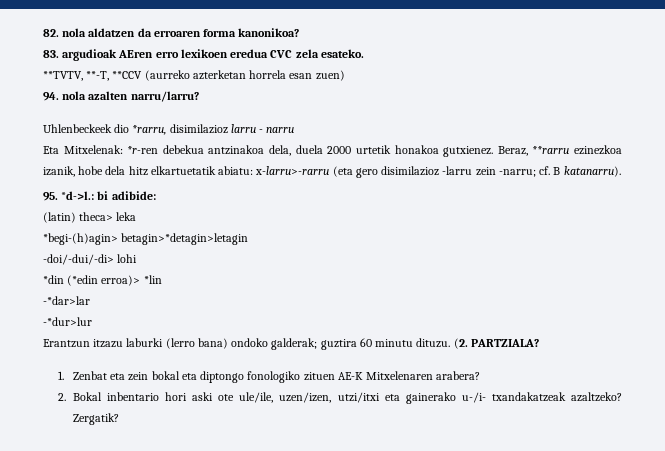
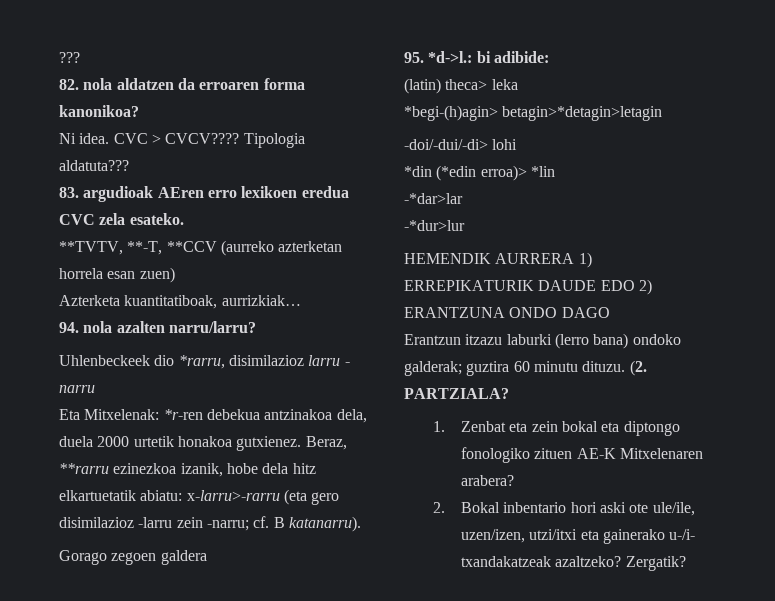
(43, 33) none -> [59,52,80,63] ??? //
(300, 32) none -> [59,133,305,148] [59,160,129,171] // Ni idea. CVC > CVCV???? Tipologia aldatuta???
(345, 75) none -> [59,295,301,309] // Azterketa kuantitatiboak, aurrizkiak…
(621, 171) none -> [59,550,207,565] // Gorago zegoen galdera
(92, 321) none -> [404,252,592,268] [404,279,652,295] [404,307,610,318] // HEMENDIK AURRERA 1) ERREPIKATURIK DAUDE EDO 2) ERANTZUNA ONDO DAGO

